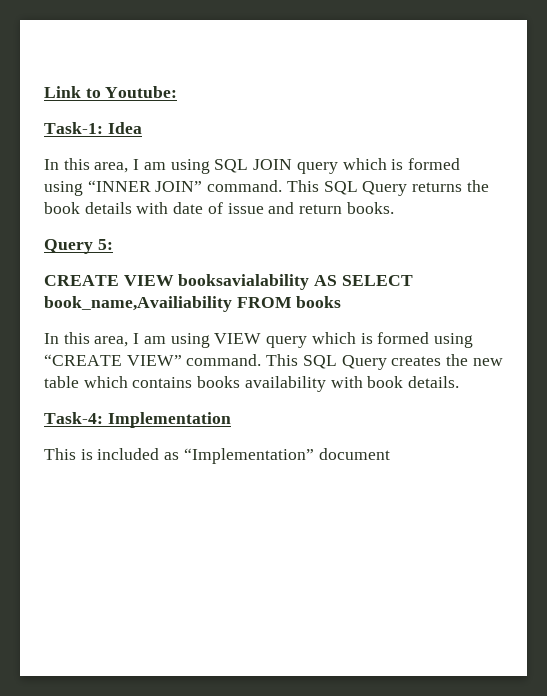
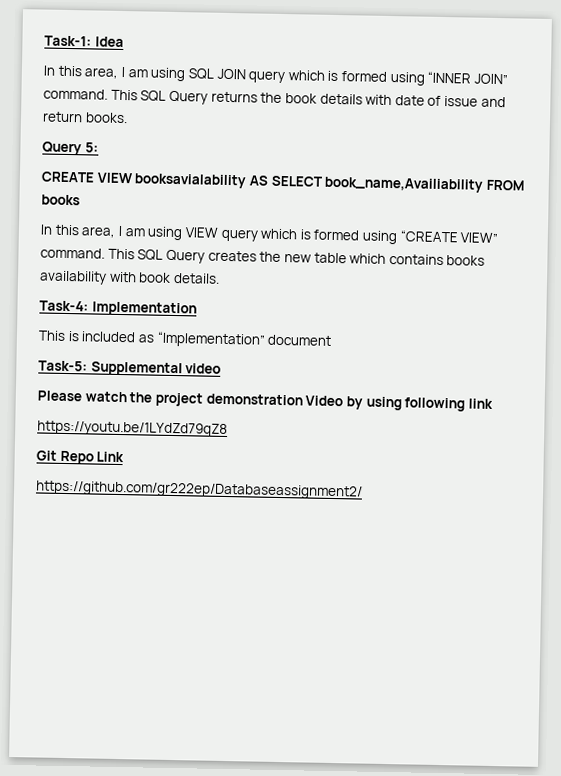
[44,86,178,98] Link to Youtube: // -> (44, 41) none
(390, 454) none -> [38,360,222,377] [37,390,493,412] [37,420,228,438] [36,450,125,465] [35,480,363,500] // Task-5: Supplemental video // Please watch the project demonstration Video by using following link // https://youtu.be/1LYdZd79qZ8 // Git Repo Link // https://github.com/gr222ep/Databaseassignment2/

